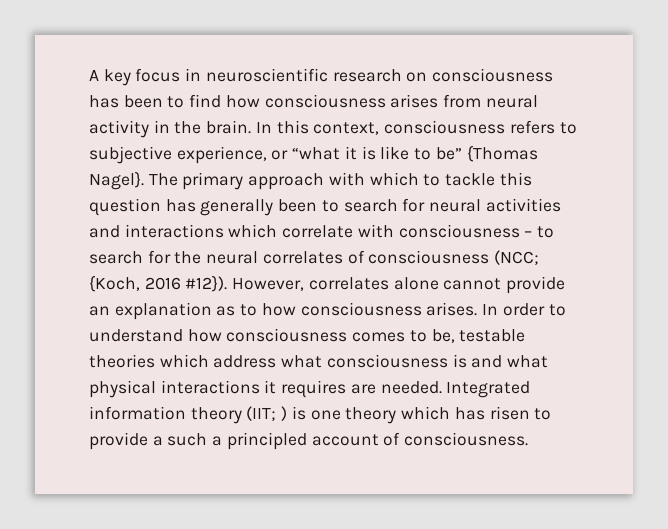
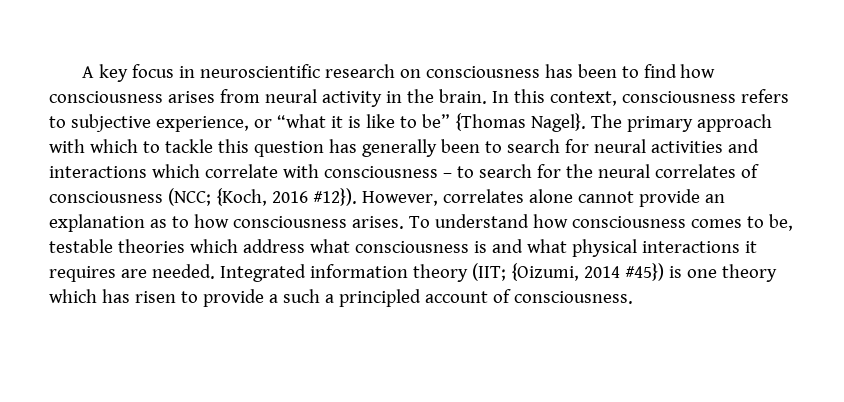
[482,303,566,316] In order to -> [408,216,430,228] To
[281,406,288,421] ) -> [510,263,664,281] {Oizumi, 2014 #45})

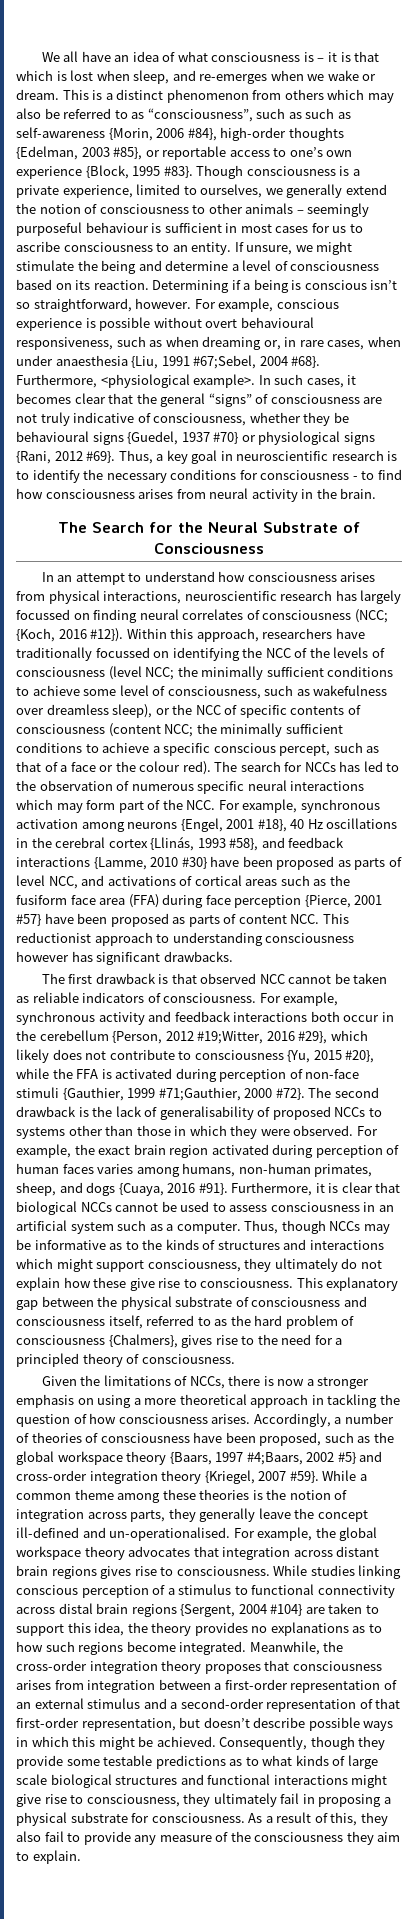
[81,64,617,82] A key focus in neuroscientific research on consciousness has been -> [41,51,380,62] [16,70,377,84] [16,89,394,103] [16,108,351,122] [16,127,344,141] [16,146,353,160] [16,165,360,179] [16,184,387,198] [16,203,370,217] [16,222,363,236] [16,241,353,255] [16,260,380,274] [16,279,398,293] [16,298,339,312] [16,317,314,331] [16,336,401,350] [16,355,321,369] [16,374,357,388] [16,393,383,407] [16,412,349,426] [16,431,375,445] [16,450,398,464] [16,469,358,483] We all have an idea of what consciousness is – it is that which is lost when sleep, and re-emerges when we wake or dream. This is a distinct phenomenon from others which may also be referred to as “consciousness”, such as such as self-awareness {Morin, 2006 #84}, high-order thoughts {Edelman, 2003 #85}, or reportable access to one’s own experience {Block, 1995 #83}. Though consciousness is a private experience, limited to ourselves, we generally extend the notion of consciousness to other animals – seemingly purposeful behaviour is sufficient in most cases for us to ascribe consciousness to an entity. If unsure, we might stimulate the being and determine a level of consciousness based on its reaction. Determining if a being is conscious isn’t so straightforward, however. For example, conscious experience is possible without overt behavioural responsiveness, such as when dreaming or, in rare cases, when under anaesthesia {Liu, 1991 #67;Sebel, 2004 #68}. Furthermore, <physiological example>. In such cases, it becomes clear that the general “signs” of consciousness are not truly indicative of consciousness, whether they be behavioural signs {Guedel, 1937 #70} or physiological signs {Rani, 2012 #69}. Thus, a key goal in neuroscientific research is to identify the necessary conditions for consciousness -
[491,89,789,106] [49,113,772,132] [49,139,759,157] [49,164,593,178] In this context, consciousness refers to subjective experience, or “what it is like to be” {Thomas Nagel}. The primary approach with which to tackle this question has generally been to search for neural activities and interactions which correlate with consciousness – to search for the -> [58,522,360,533] [154,543,264,554] [41,571,376,585] [16,590,402,604] [16,609,138,623] // The Search for the Neural Substrate of Consciousness // In an attempt to understand how consciousness arises from physical interactions, neuroscientific research has largely focussed on finding
[361,189,725,207] [49,214,793,232] [49,239,757,257] [49,263,777,282] [49,289,633,307] However, correlates alone cannot provide an explanation as to how consciousness arises. To understand how consciousness comes to be, testable theories which address what consciousness is and what physical interactions it requires are needed. Integrated information theory (IIT; {Oizumi, 2014 #45}) is one theory which has risen to provide a such a principled account of consciousness. -> [126,628,365,642] [16,647,385,661] [16,666,394,680] [16,685,388,699] [16,704,361,718] [16,723,343,737] [16,742,380,756] [16,761,400,775] [16,780,365,794] [16,799,380,813] [16,818,398,832] [16,836,345,851] [16,856,402,870] [16,875,350,889] [16,894,383,908] [16,913,349,927] [16,932,355,946] [16,951,233,965] [41,973,388,984] [16,992,339,1006] [16,1011,394,1025] [16,1030,368,1044] [16,1049,375,1063] [16,1068,360,1082] [16,1087,379,1101] [16,1106,382,1120] [16,1125,378,1139] [16,1144,400,1158] [16,1163,373,1177] [16,1182,401,1196] [16,1201,394,1215] [16,1220,390,1234] [16,1239,384,1250] [16,1258,382,1272] [16,1277,399,1291] [16,1296,367,1310] [16,1315,355,1329] [16,1334,343,1348] [16,1353,235,1367] [41,1375,370,1389] [16,1394,400,1408] [16,1413,394,1427] [16,1432,394,1446] [16,1451,383,1465] [16,1470,367,1484] [16,1489,348,1503] [16,1508,368,1522] [16,1527,378,1541] [16,1546,380,1560] [16,1565,402,1579] [16,1584,395,1598] [16,1603,379,1617] [16,1622,382,1636] [16,1641,344,1655] [16,1660,382,1674] [16,1679,397,1693] [16,1698,401,1712] [16,1717,394,1731] [16,1736,386,1750] [16,1755,378,1769] [16,1774,388,1788] [16,1793,391,1807] [16,1812,388,1826] [16,1831,401,1845] [16,1850,81,1864] Within this approach, researchers have traditionally focussed on identifying the NCC of the levels of consciousness (level NCC; the minimally sufficient conditions to achieve some level of consciousness, such as wakefulness over dreamless sleep), or the NCC of specific contents of consciousness (content NCC; the minimally sufficient conditions to achieve a specific conscious percept, such as that of a face or the colour red). The search for NCCs has led to the observation of numerous specific neural interactions which may form part of the NCC. For example, synchronous activation among neurons {Engel, 2001 #18}, 40 Hz oscillations in the cerebral cortex {Llinás, 1993 #58}, and feedback interactions {Lamme, 2010 #30} have been proposed as parts of level NCC, and activations of cortical areas such as the fusiform face area (FFA) during face perception {Pierce, 2001 #57} have been proposed as parts of content NCC. This reductionist approach to understanding consciousness however has significant drawbacks. // The first drawback is that observed NCC cannot be taken as reliable indicators of consciousness. For example, synchronous activity and feedback interactions both occur in the cerebellum {Person, 2012 #19;Witter, 2016 #29}, which likely does not contribute to consciousness {Yu, 2015 #20}, while the FFA is activated during perception of non-face stimuli {Gauthier, 1999 #71;Gauthier, 2000 #72}. The second drawback is the lack of generalisability of proposed NCCs to systems other than those in which they were observed. For example, the exact brain region activated during perception of human faces varies among humans, non-human primates, sheep, and dogs {Cuaya, 2016 #91}. Furthermore, it is clear that biological NCCs cannot be used to assess consciousness in an artificial system such as a computer. Thus, though NCCs may be informative as to the kinds of structures and interactions which might support consciousness, they ultimately do not explain how these give rise to consciousness. This explanatory gap between the physical substrate of consciousness and consciousness itself, referred to as the hard problem of consciousness {Chalmers}, gives rise to the need for a principled theory of consciousness. // Given the limitations of NCCs, there is now a stronger emphasis on using a more theoretical approach in tackling the question of how consciousness arises. Accordingly, a number of theories of consciousness have been proposed, such as the global workspace theory {Baars, 1997 #4;Baars, 2002 #5} and cross-order integration theory {Kriegel, 2007 #59}. While a common theme among these theories is the notion of integration across parts, they generally leave the concept ill-defined and un-operationalised. For example, the global workspace theory advocates that integration across distant brain regions gives rise to consciousness. While studies linking conscious perception of a stimulus to functional connectivity across distal brain regions {Sergent, 2004 #104} are taken to support this idea, the theory provides no explanations as to how such regions become integrated. Meanwhile, the cross-order integration theory proposes that consciousness arises from integration between a first-order representation of an external stimulus and a second-order representation of that first-order representation, but doesn’t describe possible ways in which this might be achieved. Consequently, though they provide some testable predictions as to what kinds of large scale biological structures and functional interactions might give rise to consciousness, they ultimately fail in proposing a physical substrate for consciousness. As a result of this, they also fail to provide any measure of the consciousness they aim to explain.

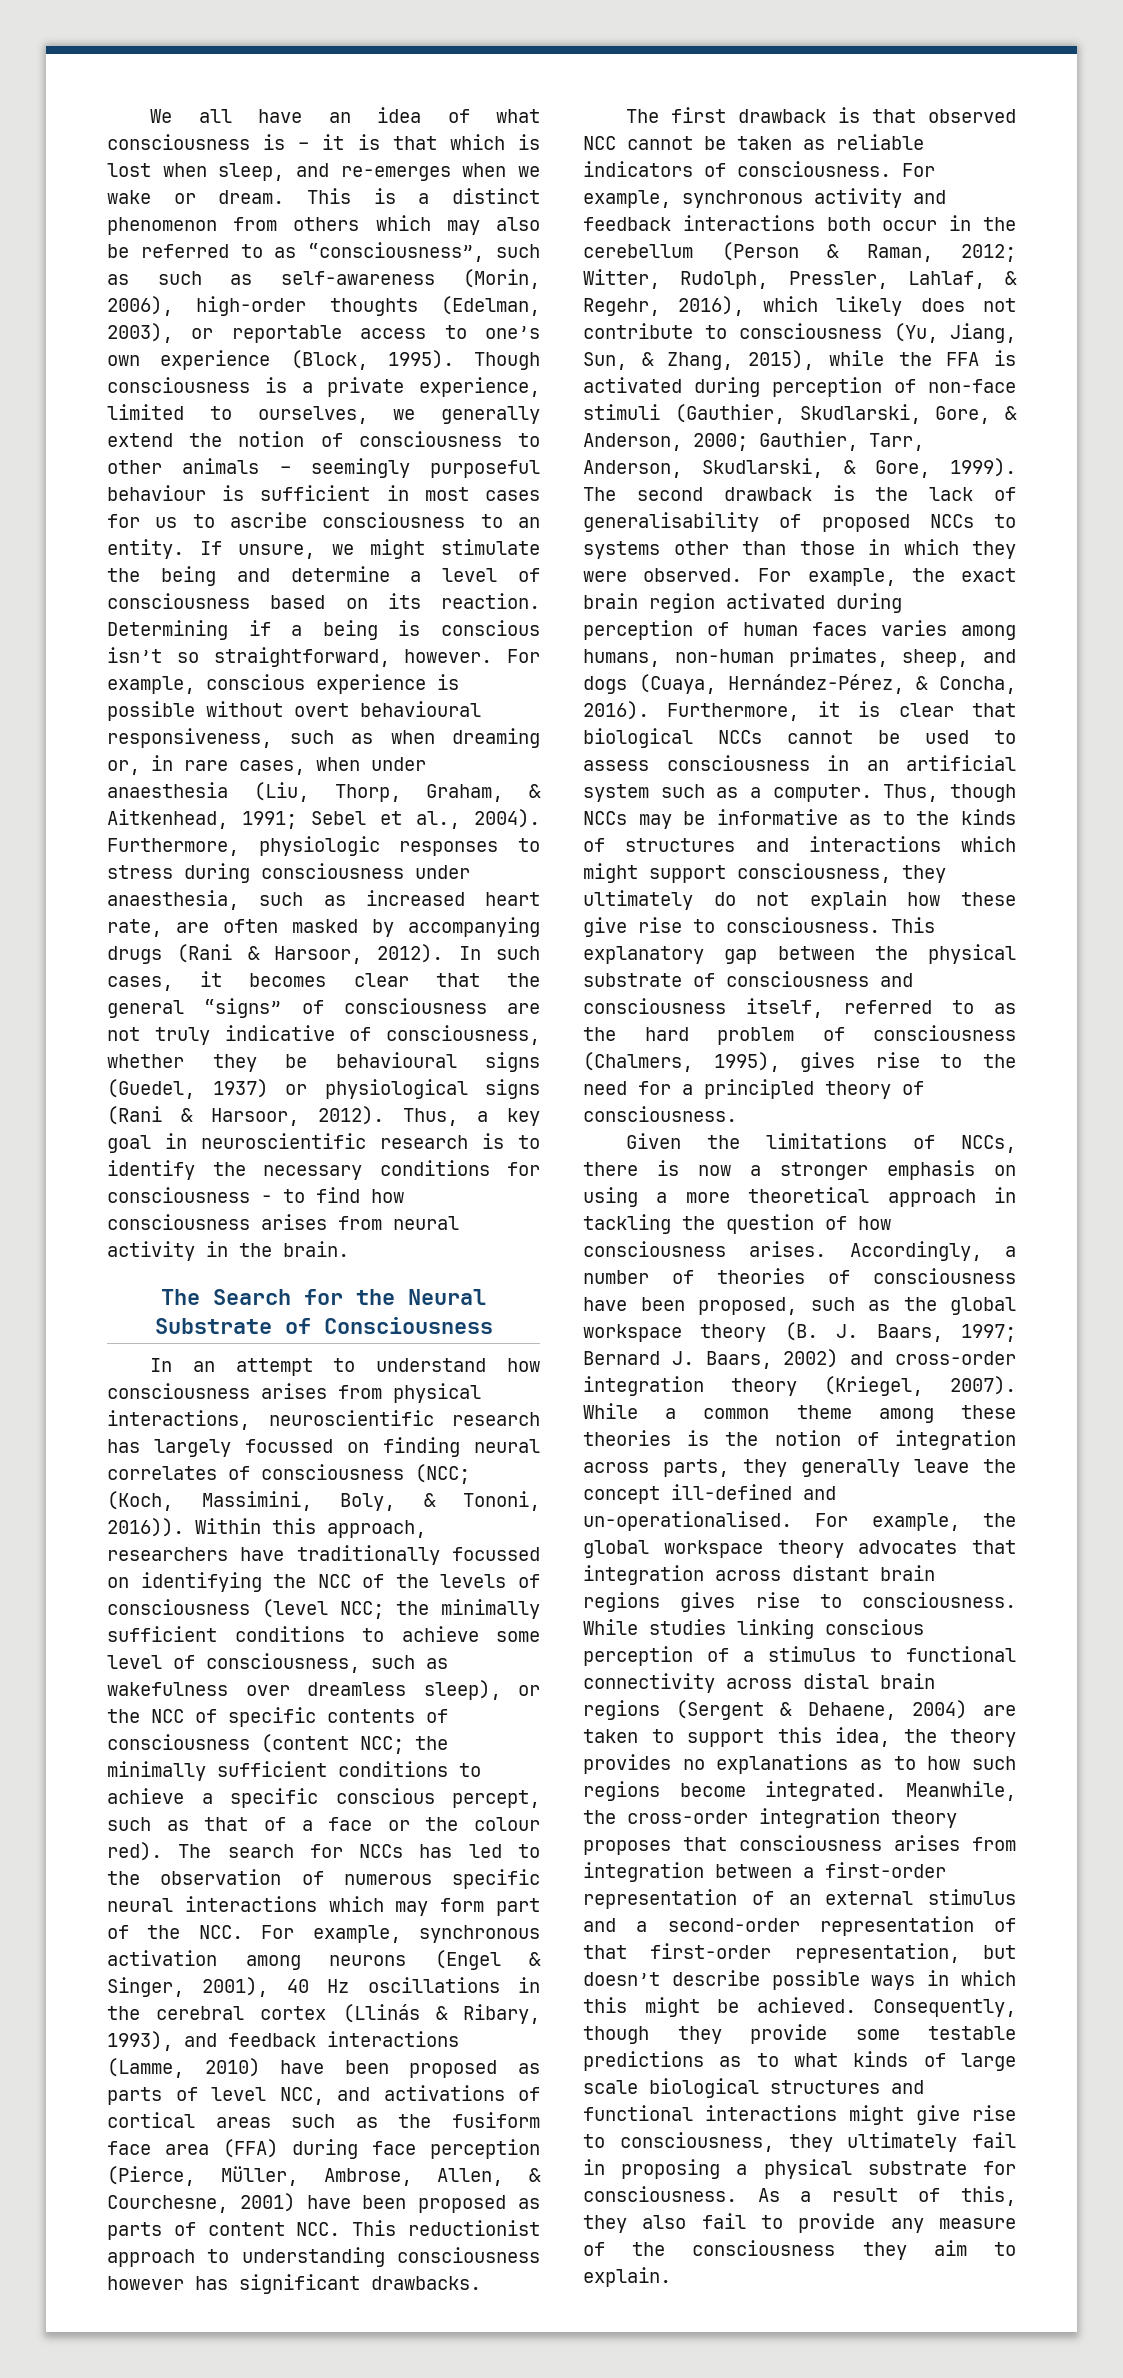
[108,127,344,141] [16,146,143,160] {Morin, 2006 #84}, high-order thoughts {Edelman, 2003 #85}, -> [463,269,540,289] [107,296,540,316] [107,323,173,343] (Morin, 2006), high-order thoughts (Edelman, 2003),
[85,165,193,179] {Block, 1995 #83}. -> [290,350,454,370] (Block, 1995).
[131,355,321,369] [16,374,256,388] {Liu, 1991 #67;Sebel, 2004 #68}. Furthermore, <physiological example>. -> [253,782,541,802] [107,809,540,829] [107,836,540,856] [107,863,470,883] [107,890,540,910] [107,917,540,937] [107,944,444,964] (Liu, Thorp, Graham, & Aitkenhead, 1991; Sebel et al., 2004). Furthermore, physiologic responses to stress during consciousness under anaesthesia, such as increased heart rate, are often masked by accompanying drugs (Rani & Harsoor, 2012).
[127,431,375,445] [16,451,116,464] {Guedel, 1937 #70} or physiological signs {Rani, 2012 #69}. -> [107,1079,540,1099] [107,1106,384,1126] (Guedel, 1937) or physiological signs (Rani & Harsoor, 2012).
[16,628,124,642] {Koch, 2016 #12}). -> [107,1491,540,1511] [107,1518,184,1537] (Koch, Massimini, Boly, & Tononi, 2016)).
[180,818,287,832] {Engel, 2001 #18}, -> [434,1950,541,1970] [107,1977,269,1997] (Engel & Singer, 2001),
[150,836,345,851] [16,857,207,870] {Llinás, 1993 #58}, and feedback interactions {Lamme, 2010 #30} -> [342,2004,540,2024] [107,2031,459,2051] [107,2058,260,2078] (Llinás & Ribary, 1993), and feedback interactions (Lamme, 2010)
[304,895,383,908] [16,914,41,926] {Pierce, 2001 #57} -> [107,2166,541,2186] [107,2193,295,2213] (Pierce, Müller, Ambrose, Allen, & Courchesne, 2001)
[112,1031,328,1044] {Person, 2012 #19;Witter, 2016 #29}, -> [721,242,1016,262] [583,269,1017,289] [583,296,745,316] (Person & Raman, 2012; Witter, Rudolph, Pressler, Lahlaf, & Regehr, 2016),
[287,1050,375,1063] {Yu, 2015 #20}, -> [894,323,1016,343] [583,350,815,370] (Yu, Jiang, Sun, & Zhang, 2015),
[62,1087,305,1101] {Gauthier, 1999 #71;Gauthier, 2000 #72}. -> [674,404,1017,424] [583,431,924,451] [583,458,1016,478] (Gauthier, Skudlarski, Gore, & Anderson, 2000; Gauthier, Tarr, Anderson, Skudlarski, & Gore, 1999).
[118,1183,228,1196] {Cuaya, 2016 #91}. -> [639,674,1016,694] [583,701,649,720] (Cuaya, Hernández-Pérez, & Concha, 2016).
[108,1334,178,1348] {Chalmers}, -> [583,1052,780,1072] (Chalmers, 1995),
[169,1452,356,1465] {Baars, 1997 #4;Baars, 2002 #5} -> [784,1322,1016,1342] [583,1349,839,1369] (B. J. Baars, 1997; Bernard J. Baars, 2002)
[204,1470,319,1484] {Kriegel, 2007 #59}. -> [824,1376,1016,1396] (Kriegel, 2007).
[180,1604,303,1617] {Sergent, 2004 #104} -> [676,1700,967,1720] (Sergent & Dehaene, 2004)

